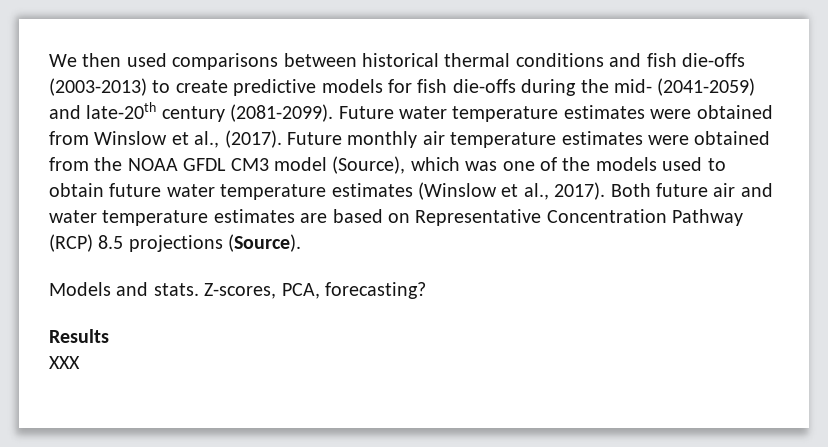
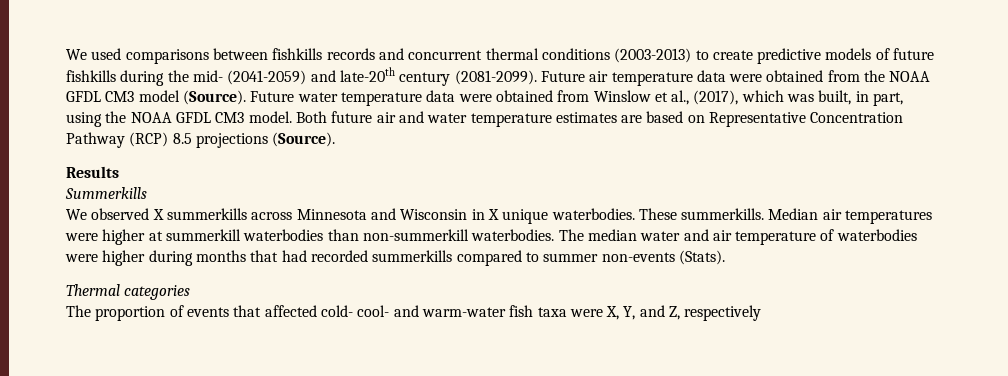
[49,53,122,67] We then -> [66,49,87,60] We
[362,53,745,67] historical thermal conditions and fish die-offs -> [272,48,610,60] fishkills records and concurrent thermal conditions
[388,79,516,93] for fish die-offs -> [875,48,935,60] [66,70,116,82] of future fishkills
[399,105,773,122] [49,130,643,148] water temperature estimates were obtained from Winslow et al., (2017). Future monthly air temperature estimates -> [589,70,726,86] air temperature data
[332,156,726,174] [49,182,606,200] (Source), which was one of the models used to obtain future water temperature estimates (Winslow et al., 2017). -> [182,90,904,106] [66,111,292,127] (Source). Future water temperature data were obtained from Winslow et al., (2017), which was built, in part, using the NOAA GFDL CM3 model.
[49,282,426,299] [49,329,109,343] [49,356,80,369] Models and stats. Z-scores, PCA, forecasting? // Results // XXX -> [66,166,119,178] [65,187,147,199] [66,208,933,224] [65,229,917,245] [65,250,725,266] [66,284,191,300] [66,305,762,321] Results // Summerkills // We observed X summerkills across Minnesota and Wisconsin in X unique waterbodies. These summerkills. Median air temperatures were higher at summerkill waterbodies than non-summerkill waterbodies. The median water and air temperature of waterbodies were higher during months that had recorded summerkills compared to summer non-events (Stats). // Thermal categories // The proportion of events that affected cold- cool- and warm-water fish taxa were X, Y, and Z, respectively

